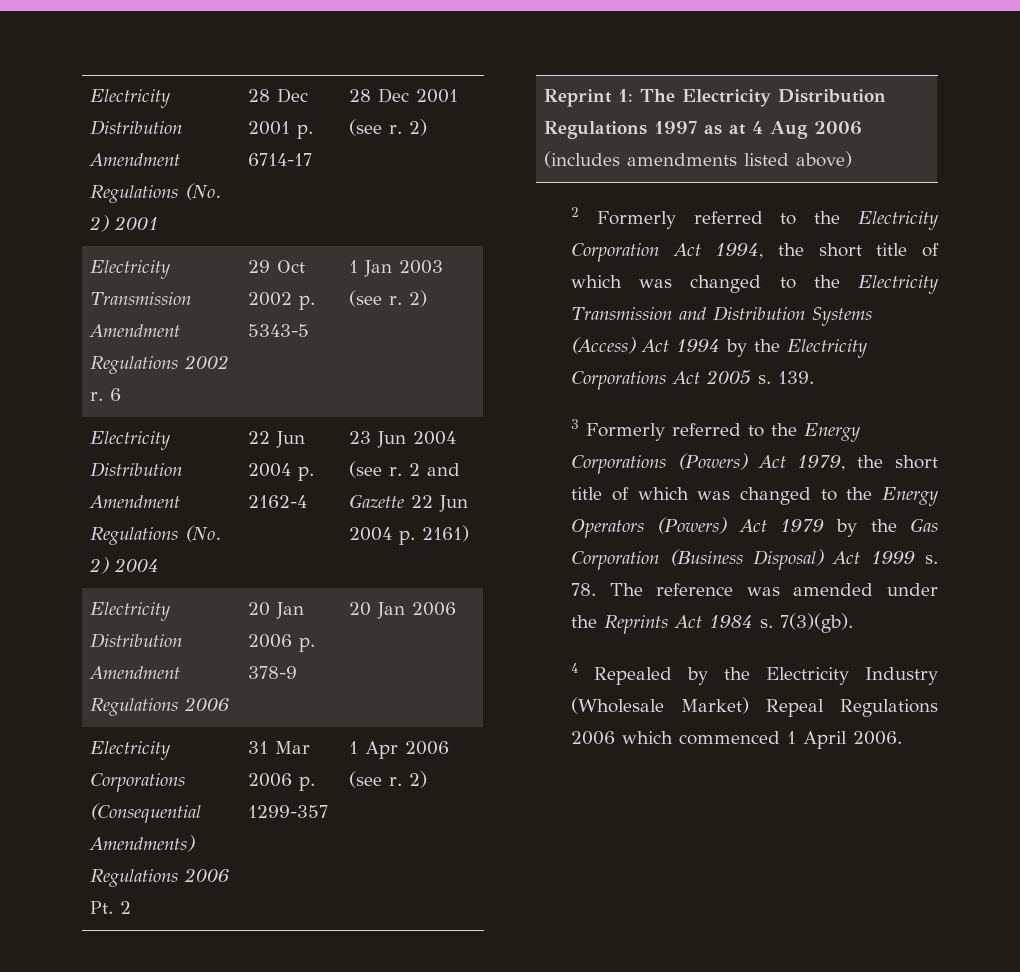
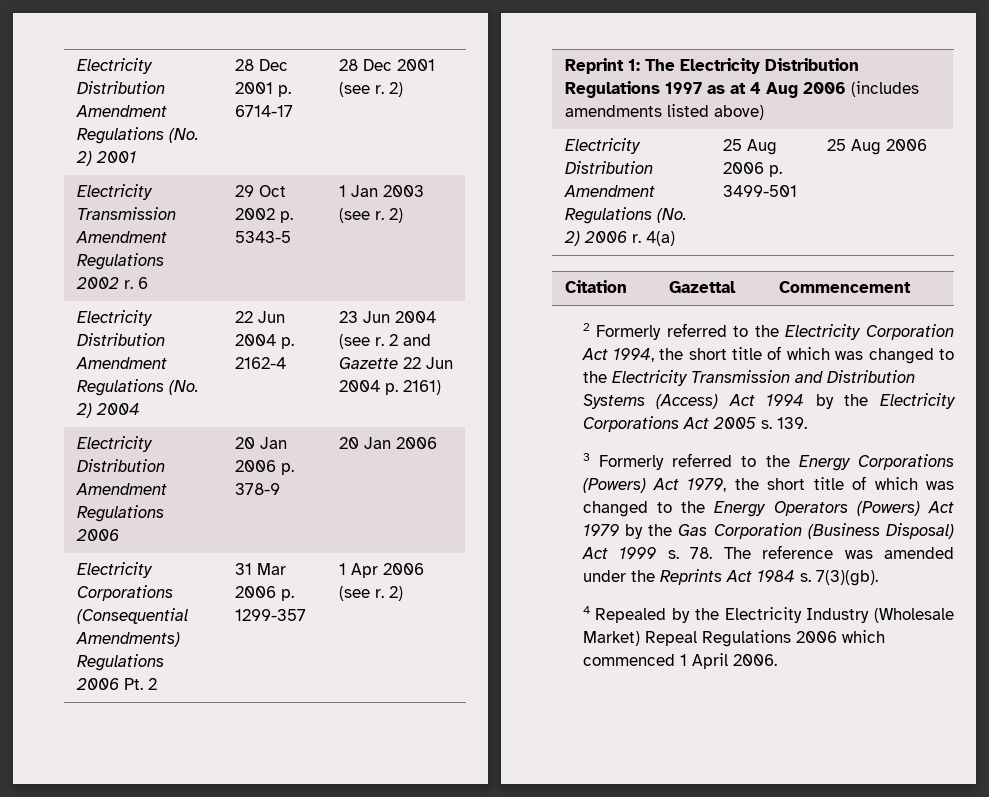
(853, 159) none -> [564,138,641,154] [564,161,653,174] [563,185,655,197] [564,207,687,224] [563,231,675,246] [722,139,777,155] [722,162,782,177] [722,185,797,197] [826,139,927,155] [564,280,627,293] [668,281,736,293] [778,281,911,293] // Electricity Distribution Amendment Regulations (No. 2) 2006 r. 4(a) | 25 Aug 2006 p. 3499-501 | 25 Aug 2006 // Citation | Gazettal | Commencement

